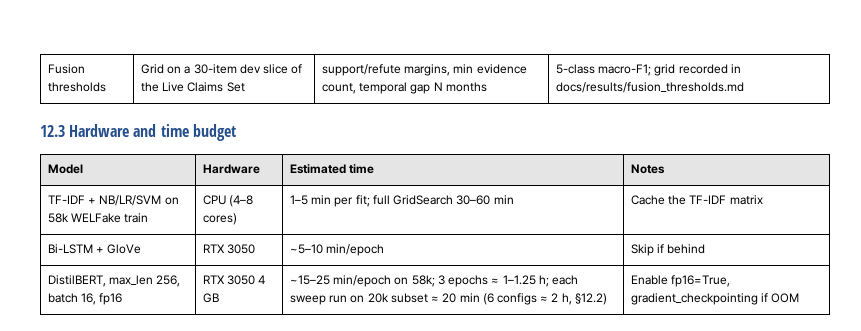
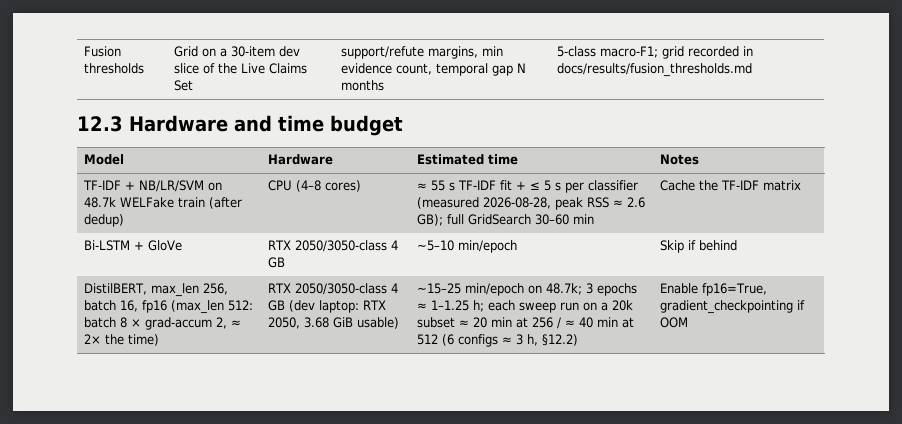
[47,213,69,223] 58k -> [84,197,117,208] 48.7k
(149, 218) none -> [209,197,243,209] [84,214,125,227] (after dedup)
[289,195,370,207] 1–5 min per fit; -> [417,180,639,193] [417,197,646,210] [417,214,444,226] ≈ 55 s TF-IDF fit + ≤ 5 s per classifier (measured 2026-08-28, peak RSS ≈ 2.6 GB);
[227,244,256,254] 3050 -> [295,240,399,252] [268,257,286,268] 2050/3050-class 4 GB
[202,275,266,285] [202,293,219,303] | RTX 3050 4 GB -> [171,300,254,314] [84,317,242,330] [84,334,160,346] [268,283,399,295] [268,300,387,313] [268,317,400,329] (max_len 512: batch 8 × grad-accum 2, ≈ 2× the time) | RTX 2050/3050-class 4 GB (dev laptop: RTX 2050, 3.68 GiB usable)
[411,275,435,287] 58k; -> [546,283,583,295] 48.7k;
(365, 299) none -> [601,302,609,311] a
(480, 297) none -> [516,317,635,329] [417,334,439,345] at 256 / ≈ 40 min at 512
[551,293,559,302] 2 -> [516,334,524,345] 3

